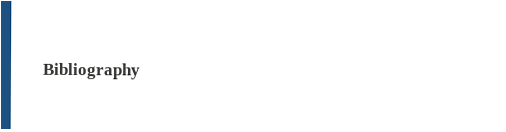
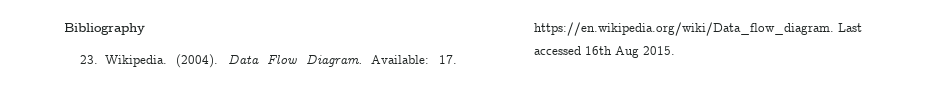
(141, 71) none -> [80,54,457,68] [533,22,862,36] [533,46,675,58] // 23. Wikipedia. (2004). Data Flow Diagram. Available: 17. https://en.wikipedia.org/wiki/Data_flow_diagram. Last accessed 16th Aug 2015.

